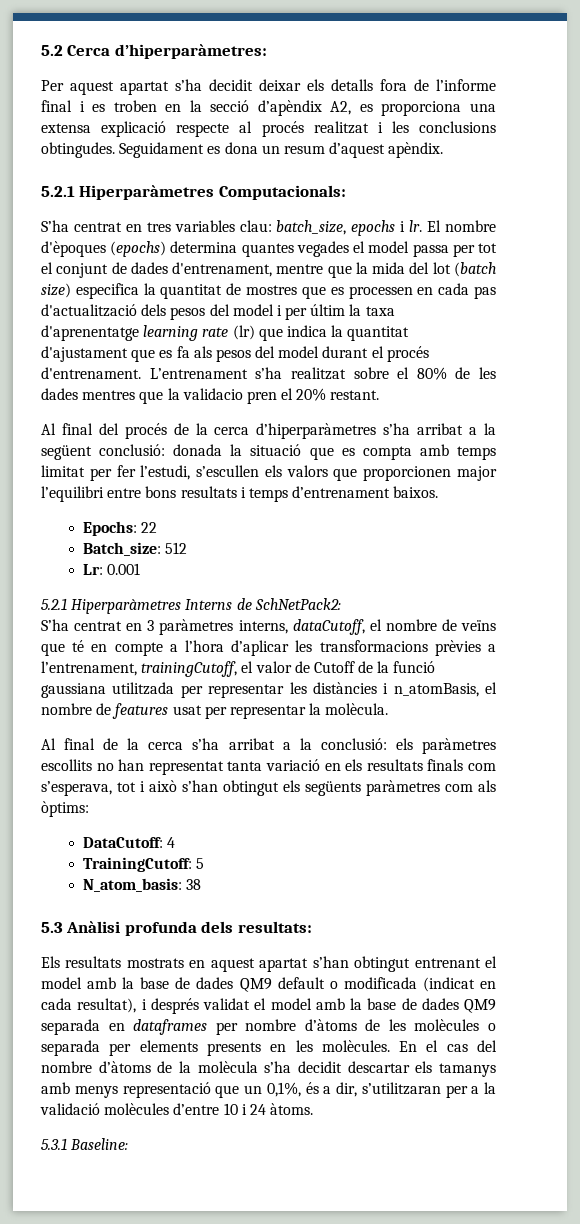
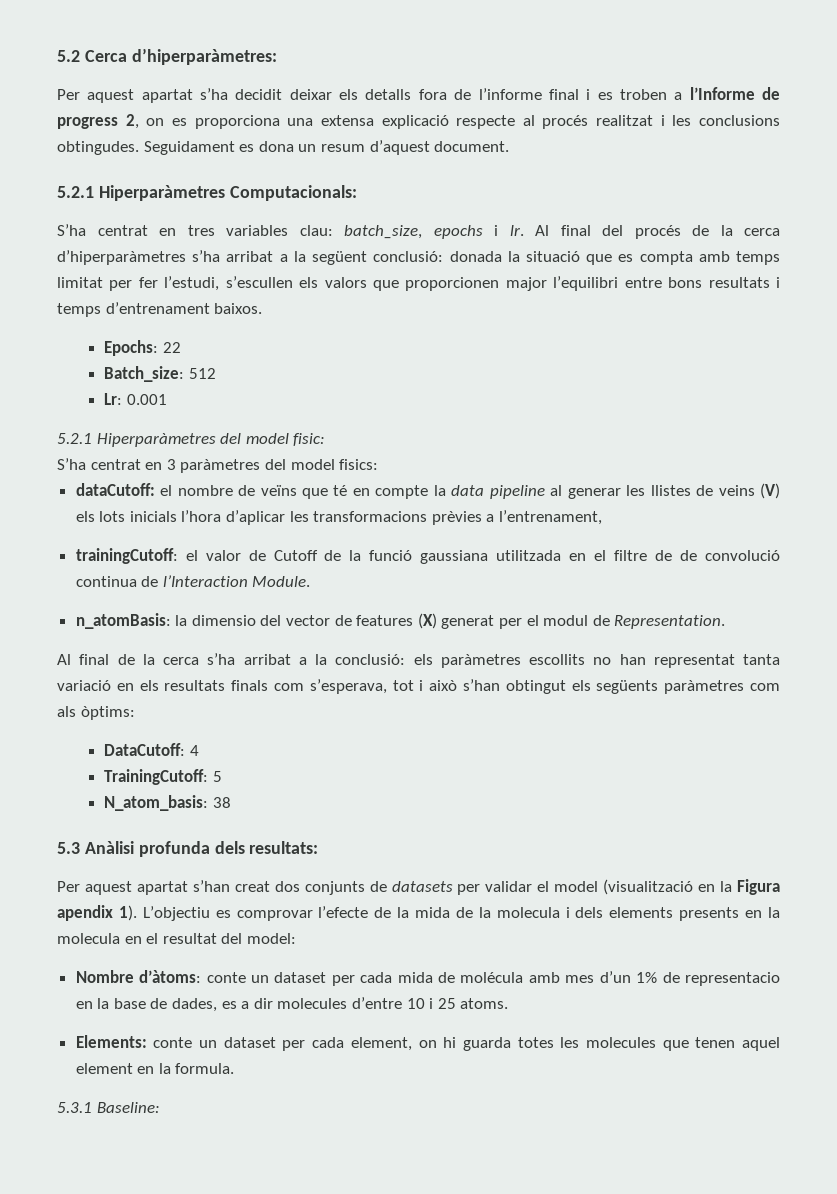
[165,100,352,116] en la secció d’apèndix A2, -> [674,87,781,100] [57,114,165,129] a l’Informe de progress 2, on
[388,142,444,158] apèndix. -> [434,141,510,152] document.
[427,220,497,232] [41,241,497,257] [41,262,496,278] [41,283,496,299] [41,304,395,320] [41,325,410,341] [41,346,429,362] [41,367,496,380] [41,388,380,404] El nombre d'èpoques (epochs) determina quantes vegades el model passa per tot el conjunt de dades d'entrenament, mentre que la mida del lot (batch size) especifica la quantitat de mostres que es processen en cada pas d'actualització dels pesos del model i per últim la taxa d'aprenentatge learning rate (lr) que indica la quantitat d'ajustament que es fa als pesos del model durant el procés d'entrenament. L’entrenament s’ha realitzat sobre el 80% de les dades mentres que la validacio pren el 20% restant. // -> (524, 230) none
[185,598,341,610] Interns de SchNetPack2: -> [220,433,326,446] del model fisic:
[238,619,365,635] interns, dataCutoff, -> [264,459,379,470] [75,483,155,496] del model fisics: // dataCutoff:
[169,644,178,652] a -> [433,483,780,499] [75,511,177,522] la data pipeline al generar les llistes de veins (V) els lots inicials
[141,661,238,677] trainingCutoff, -> [75,548,178,564] // trainingCutoff:
[180,682,497,698] [41,703,389,719] per representar les distàncies i n_atomBasis, el nombre de features usat per representar la molècula. -> [569,550,781,561] [75,575,311,587] [75,613,726,629] en el filtre de de convolució continua de l’Interaction Module. // n_atomBasis: la dimensio del vector de features (X) generat per el modul de Representation.
[41,956,498,972] [41,977,496,992] [41,998,496,1014] [41,1019,496,1035] [41,1040,498,1056] [41,1061,496,1077] [41,1082,496,1098] [40,1103,314,1115] Els resultats mostrats en aquest apartat s’han obtingut entrenant el model amb la base de dades QM9 default o modificada (indicat en cada resultat), i després validat el model amb la base de dades QM9 separada en dataframes per nombre d’àtoms de les molècules o separada per elements presents en les molècules. En el cas del nombre d’àtoms de la molècula s’ha decidit descartar els tamanys amb menys representació que un 0,1%, és a dir, s’utilitzaran per a la validació molècules d’entre 10 i 24 àtoms. -> [57,879,780,895] [57,905,780,921] [57,933,296,944] [75,970,780,986] [75,997,509,1012] [75,1035,780,1051] [75,1063,235,1074] Per aquest apartat s’han creat dos conjunts de datasets per validar el model (visualització en la Figura apendix 1). L’objectiu es comprovar l’efecte de la mida de la molecula i dels elements presents en la molecula en el resultat del model: // Nombre d’àtoms: conte un dataset per cada mida de molécula amb mes d’un 1% de representacio en la base de dades, es a dir molecules d’entre 10 i 25 atoms. // Elements: conte un dataset per cada element, on hi guarda totes les molecules que tenen aquel element en la formula.

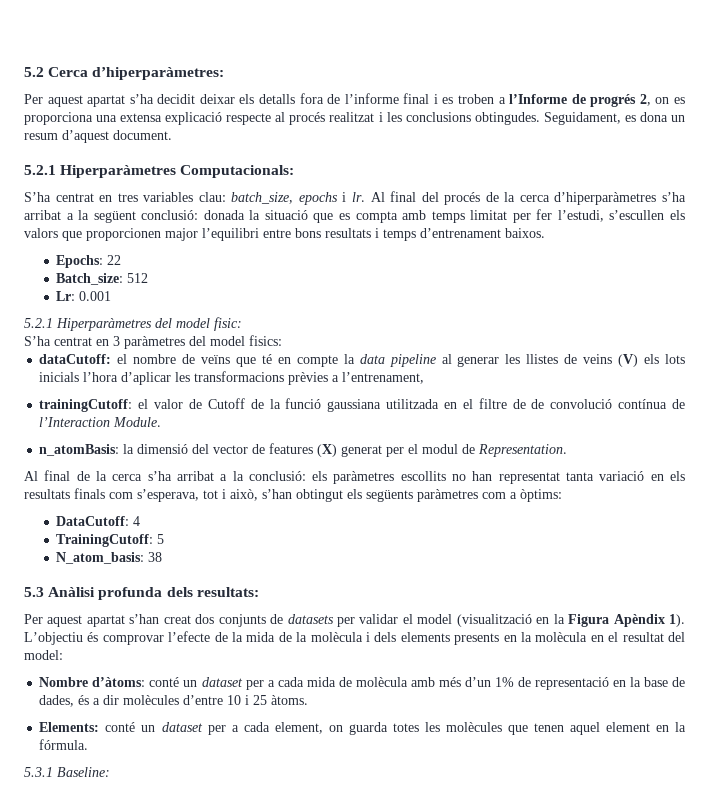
[57,117,118,129] progress -> [590,94,637,107] progrés
[143,141,235,155] Seguidament -> [543,112,621,125] Seguidament,
[75,576,137,587] continua -> [618,399,668,409] contínua
[191,615,256,626] dimensio -> [137,444,189,454] dimensió
[429,680,458,691] això -> [230,489,258,501] això,
[57,706,76,717] als -> [510,492,517,499] a
[57,905,113,921] apendix -> [613,614,665,627] Apèndix
[215,910,231,918] es -> [87,632,99,642] és
[496,907,560,918] molecula -> [310,632,363,642] molècula
[57,933,120,944] molecula -> [535,632,588,642] molècula
[206,972,355,986] conte un dataset per -> [149,677,275,690] conté un dataset per a
[460,972,595,983] molécula amb mes -> [355,677,461,687] molècula amb més
[685,972,780,986] representacio -> [534,677,609,690] representació
[221,1001,237,1009] es -> [78,695,90,705] és
[277,998,348,1009] molecules -> [123,695,180,705] molècules
[460,998,509,1009] atoms. -> [271,695,309,705] àtoms.
[153,1037,306,1051] conte un dataset per -> [105,722,239,735] conté un dataset per a
[443,1037,457,1048] hi -> (343, 728) none
[585,1037,656,1048] molecules -> [445,722,502,732] molècules
[175,1063,235,1074] formula. -> [39,739,89,750] fórmula.

